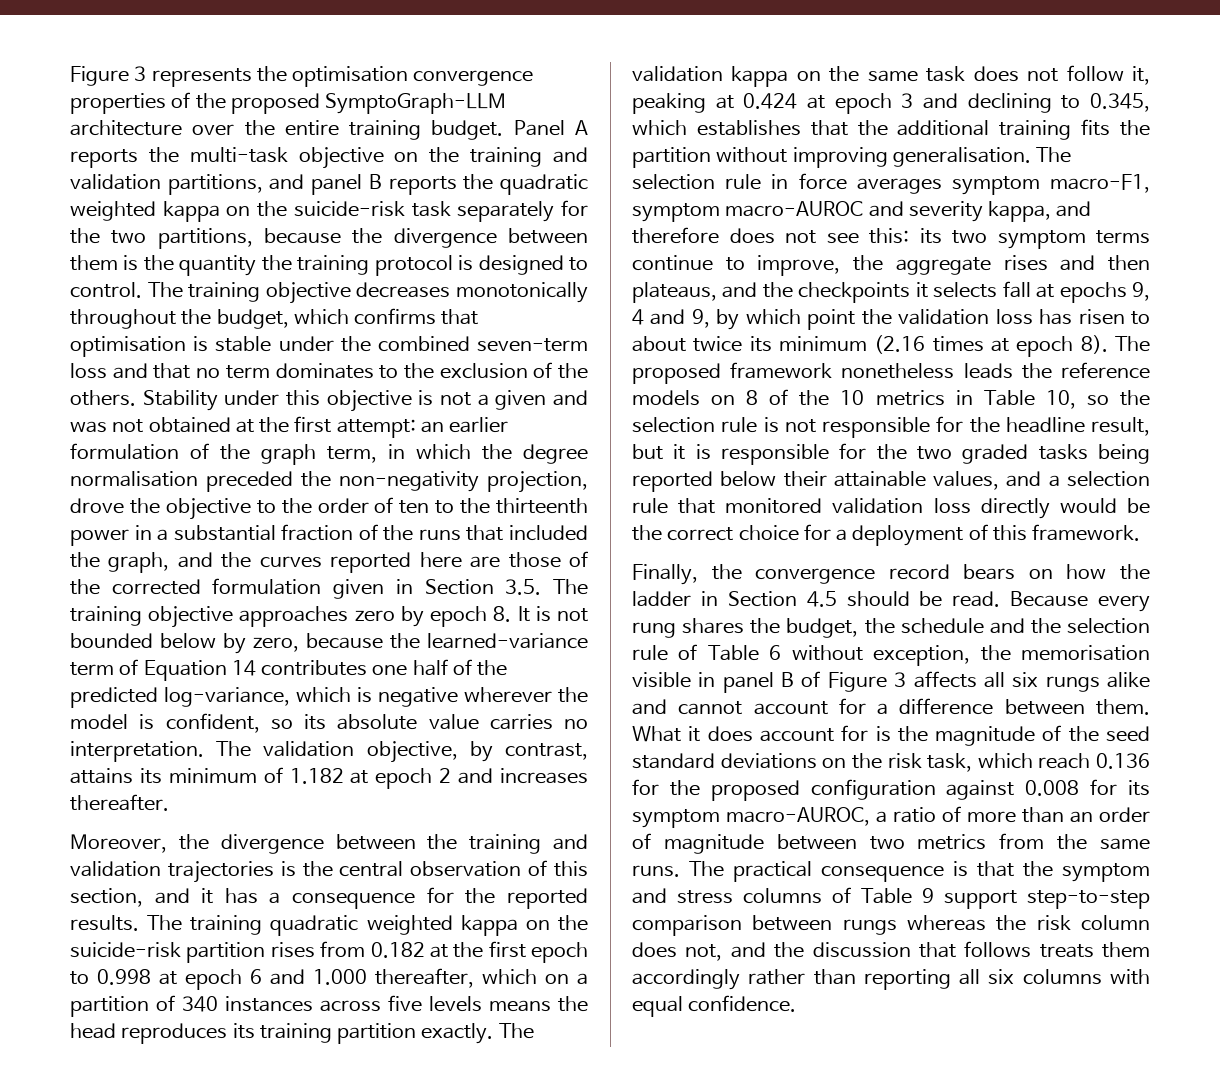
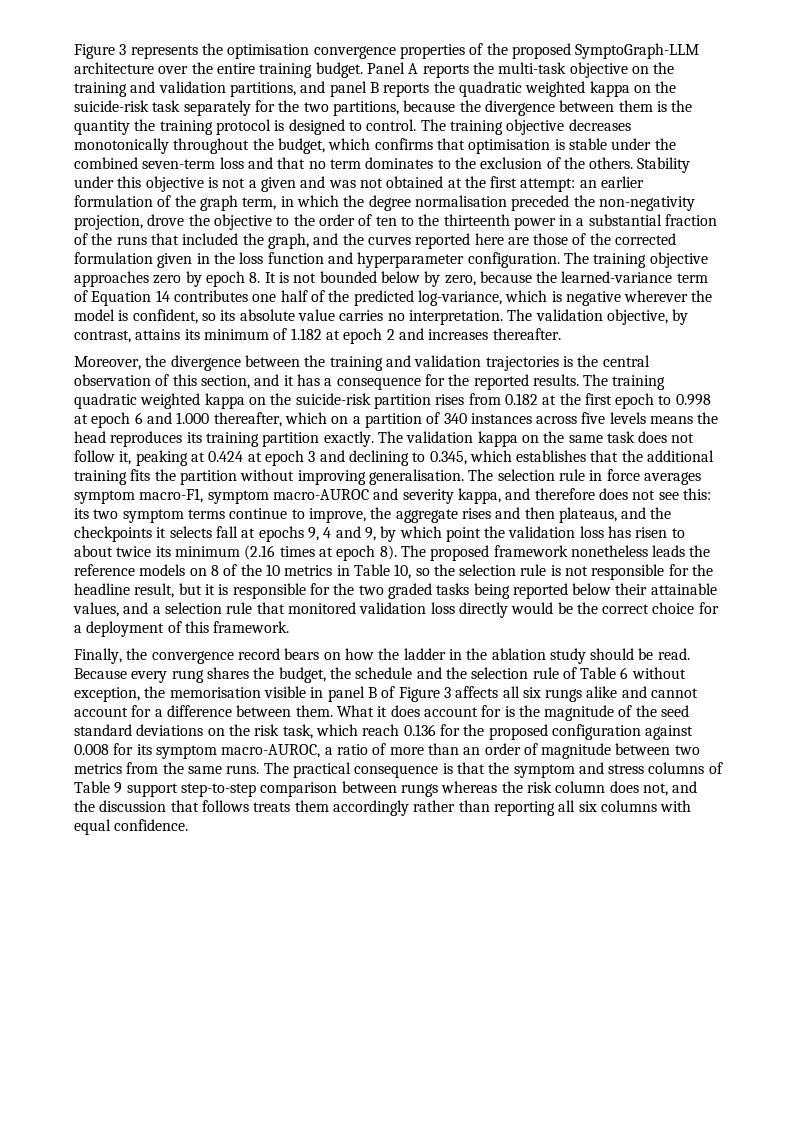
[424,579,542,595] Section 3.5. -> [213,252,560,268] the loss function and hyperparameter configuration.
[727,591,837,607] Section 4.5 -> [466,648,586,664] the ablation study

